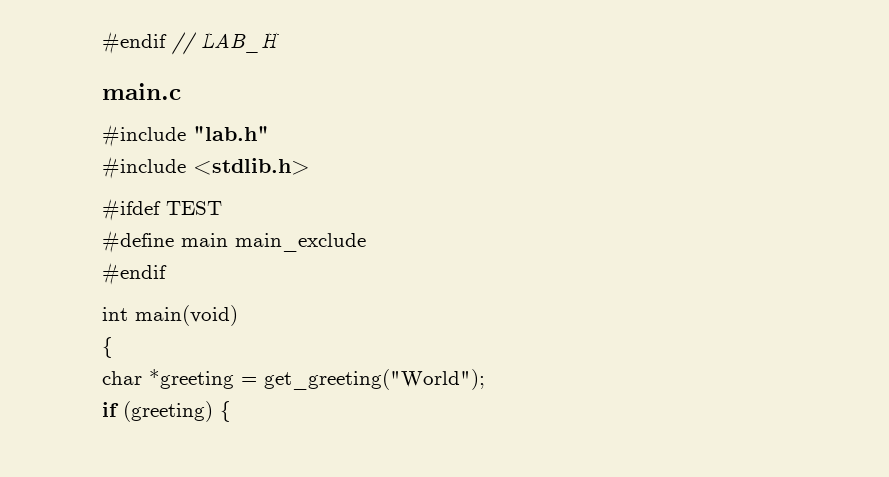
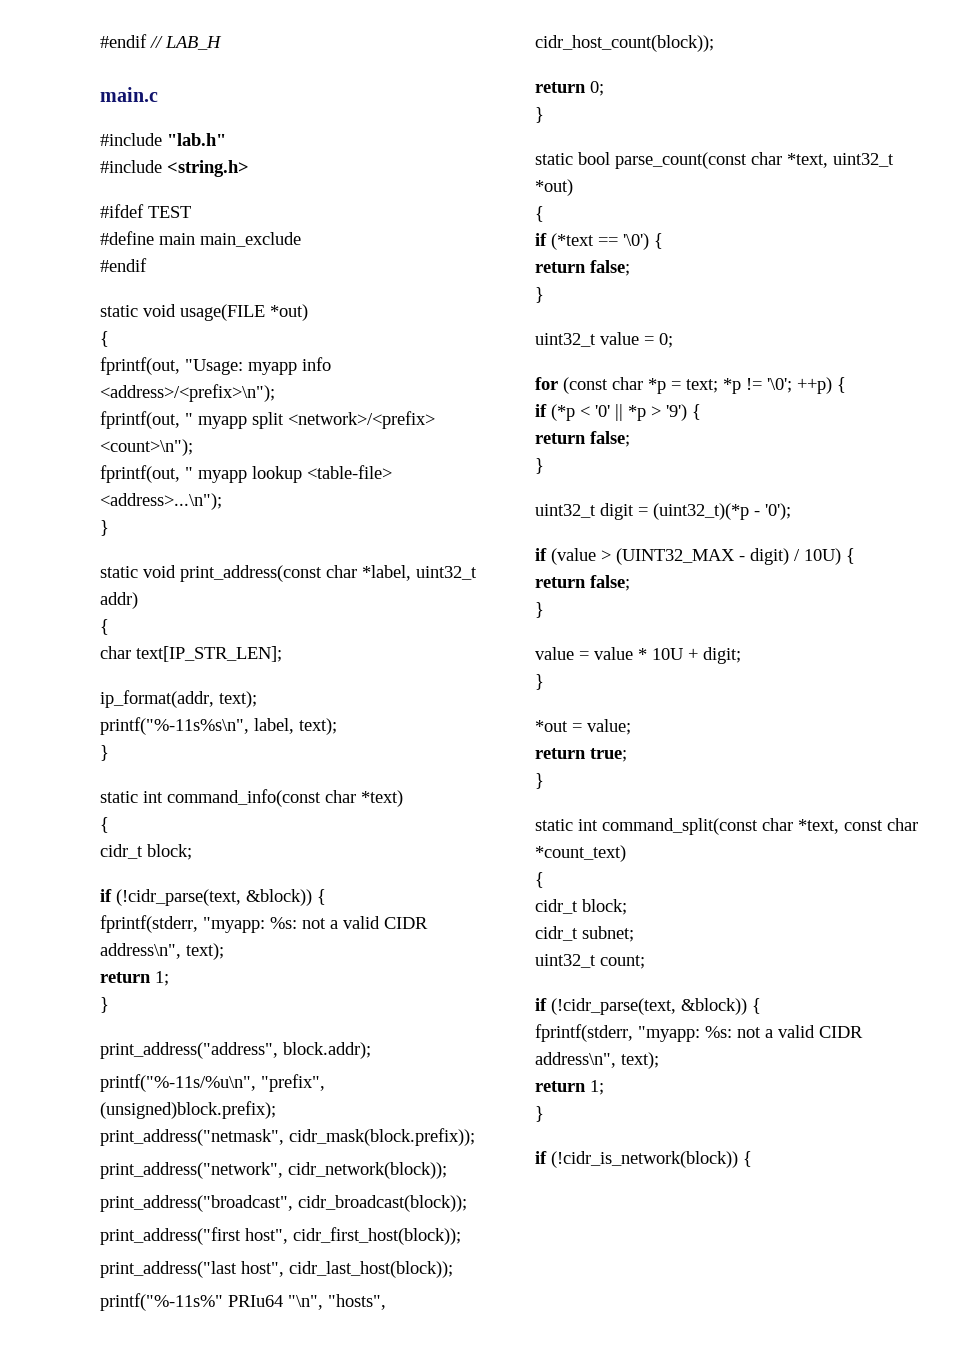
[193,158,310,175] <stdlib.h> -> [167,160,249,177] <string.h>
[102,305,238,326] [102,337,113,358] [102,369,485,390] [102,401,231,422] int main(void) // { // char *greeting = get_greeting("World"); // if (greeting) { -> [100,304,308,321] [100,331,109,347] [100,357,331,375] [100,384,275,402] [100,411,435,429] [100,439,193,456] [100,465,392,483] [100,493,222,510] [100,520,109,536] [100,565,477,582] [100,592,138,609] [100,619,109,635] [100,646,282,662] [100,690,257,708] [100,717,337,735] [100,745,109,761] [100,789,403,807] [100,817,109,833] [100,844,192,860] [100,889,326,906] [100,915,428,933] [100,943,224,960] [100,971,169,986] [100,997,109,1013] [100,1042,371,1059] [100,1074,325,1092] [100,1101,276,1119] [100,1128,475,1146] [100,1162,447,1179] [100,1195,467,1212] [100,1227,461,1245] [100,1261,453,1278] [100,1293,386,1311] [535,35,714,52] [535,81,604,96] [535,107,544,123] [535,152,894,169] [535,179,573,196] [535,206,544,222] [535,233,663,250] [535,260,630,276] [535,287,544,303] [535,332,673,348] [535,377,846,394] [535,404,701,421] [535,431,630,447] [535,458,544,474] [535,503,791,520] [535,548,855,565] [535,575,630,591] [535,602,544,618] [535,647,741,664] [535,674,544,690] [535,719,631,735] [535,748,627,762] [535,773,544,789] [535,818,918,835] [535,845,626,862] [535,872,544,888] [535,899,627,915] [535,926,634,942] [535,954,645,969] [535,998,761,1015] [535,1024,863,1042] [535,1052,659,1069] [535,1080,604,1095] [535,1106,544,1122] [535,1151,752,1168] static void usage(FILE *out) // { // fprintf(out, "Usage: myapp info <address>/<prefix>\n"); // fprintf(out, " myapp split <network>/<prefix> <count>\n"); // fprintf(out, " myapp lookup <table-file> <address>...\n"); // } // static void print_address(const char *label, uint32_t addr) // { // char text[IP_STR_LEN]; // ip_format(addr, text); // printf("%-11s%s\n", label, text); // } // static int command_info(const char *text) // { // cidr_t block; // if (!cidr_parse(text, &block)) { // fprintf(stderr, "myapp: %s: not a valid CIDR address\n", text); // return 1; // } // print_address("address", block.addr); // printf("%-11s/%u\n", "prefix", (unsigned)block.prefix); // print_address("netmask", cidr_mask(block.prefix)); // print_address("network", cidr_network(block)); // print_address("broadcast", cidr_broadcast(block)); // print_address("first host", cidr_first_host(block)); // print_address("last host", cidr_last_host(block)); // printf("%-11s%" PRIu64 "\n", "hosts", cidr_host_count(block)); // return 0; // } // static bool parse_count(const char *text, uint32_t *out) // { // if (*text == '\0') { // return false; // } // uint32_t value = 0; // for (const char *p = text; *p != '\0'; ++p) { // if (*p < '0' || *p > '9') { // return false; // } // uint32_t digit = (uint32_t)(*p - '0'); // if (value > (UINT32_MAX - digit) / 10U) { // return false; // } // value = value * 10U + digit; // } // *out = value; // return true; // } // static int command_split(const char *text, const char *count_text) // { // cidr_t block; // cidr_t subnet; // uint32_t count; // if (!cidr_parse(text, &block)) { // fprintf(stderr, "myapp: %s: not a valid CIDR address\n", text); // return 1; // } // if (!cidr_is_network(block)) {

